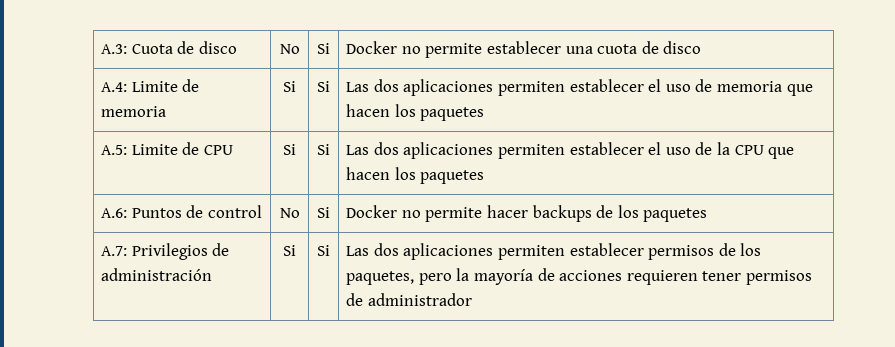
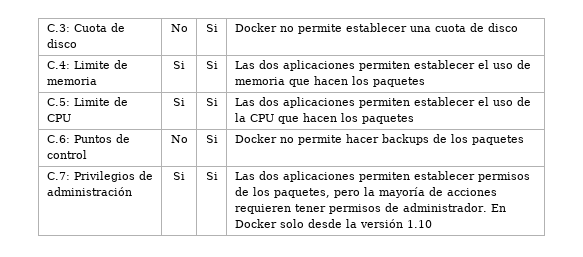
[101,44,128,54] A.3: -> [46,24,70,32] C.3:
[101,82,128,92] A.4: -> [46,61,70,69] C.4:
[101,145,128,155] A.5: -> [46,98,70,106] C.5:
[101,208,128,218] A.6: -> [46,135,70,143] C.6:
[101,246,128,256] A.7: -> [46,172,70,180] C.7:
[367,293,472,306] administrador -> [402,203,506,212] [234,219,432,228] administrador. En Docker solo desde la versión 1.10

